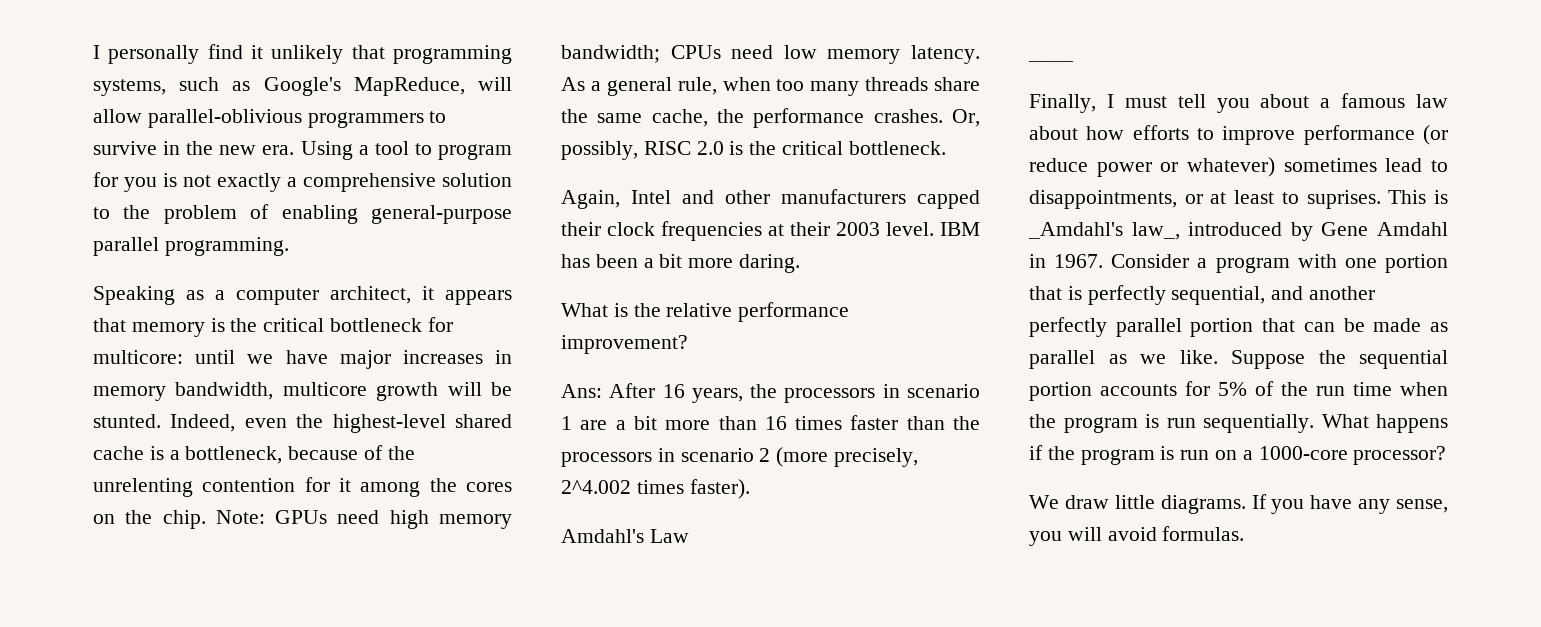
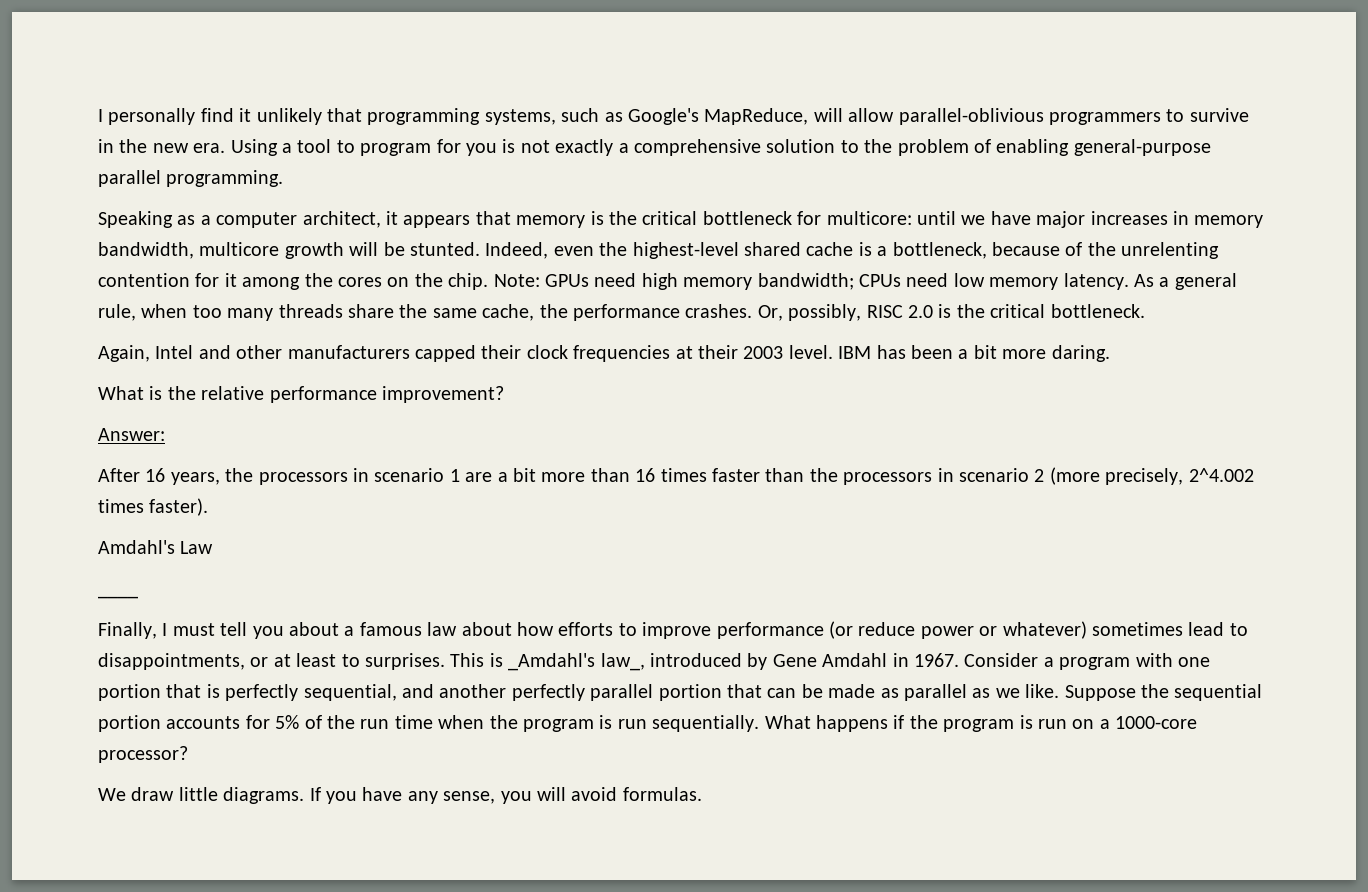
[561,384,602,398] Ans: -> [98,428,165,441] Answer: //
[1306,190,1381,209] suprises. -> [365,653,445,670] surprises.

